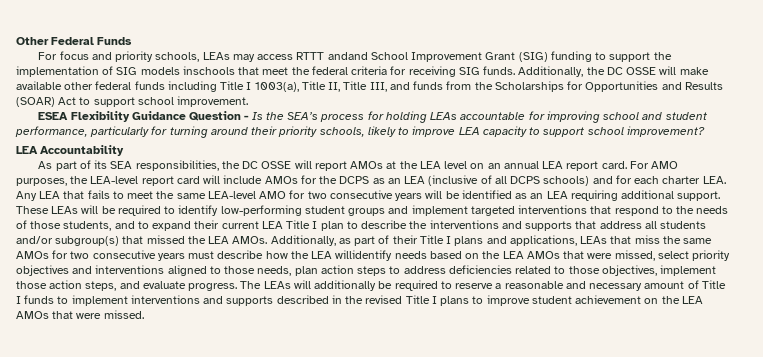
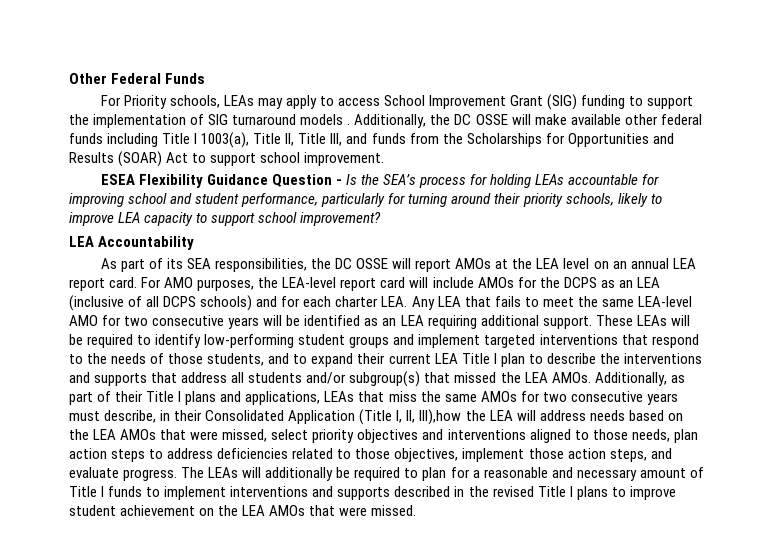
[59,51,368,62] focus and priority schools, LEAs may access RTTT andand -> [123,95,381,109] Priority schools, LEAs may apply to access
[140,66,516,77] models inschools that meet the federal criteria for receiving SIG funds. -> [232,114,351,125] turnaround models .
[217,250,393,261] describe how the LEA willidentify -> [104,409,586,425] describe, in their Consolidated Application (Title I, II, III),how the LEA will address
[455,283,494,289] reserve -> [422,467,470,481] plan for

